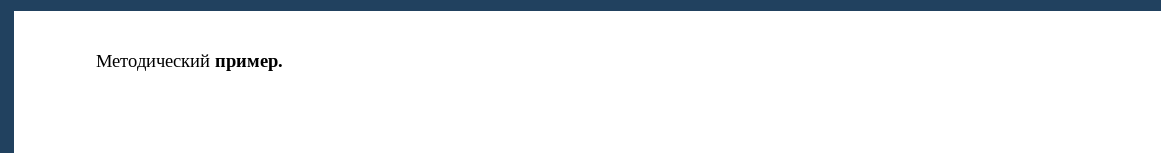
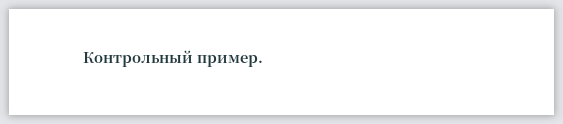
[95,54,210,71] Методический -> [82,50,193,67] Контрольный

